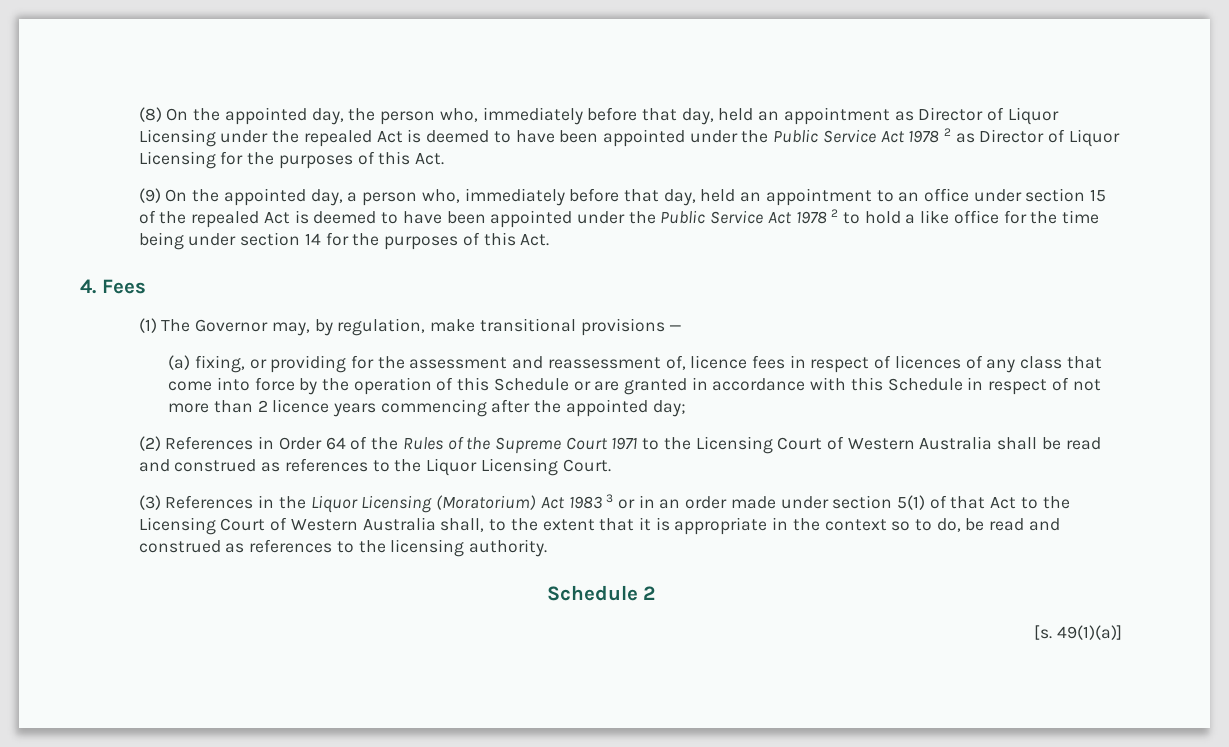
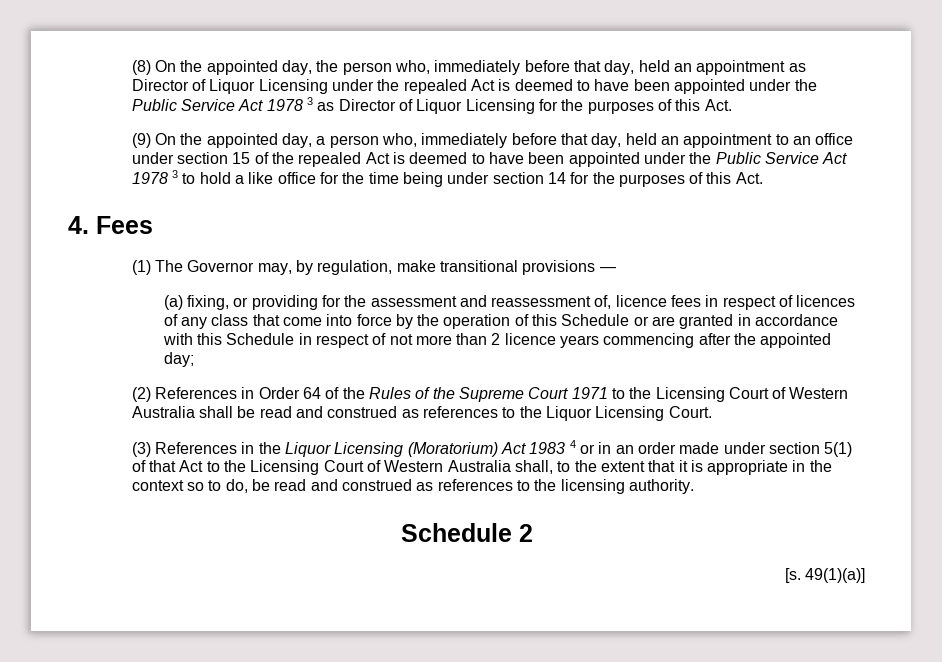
[944,128,952,136] 2 -> [307,97,314,105] 3
[831,209,839,217] 2 -> [172,170,179,178] 3
[606,494,614,503] 3 -> [569,440,576,448] 4

